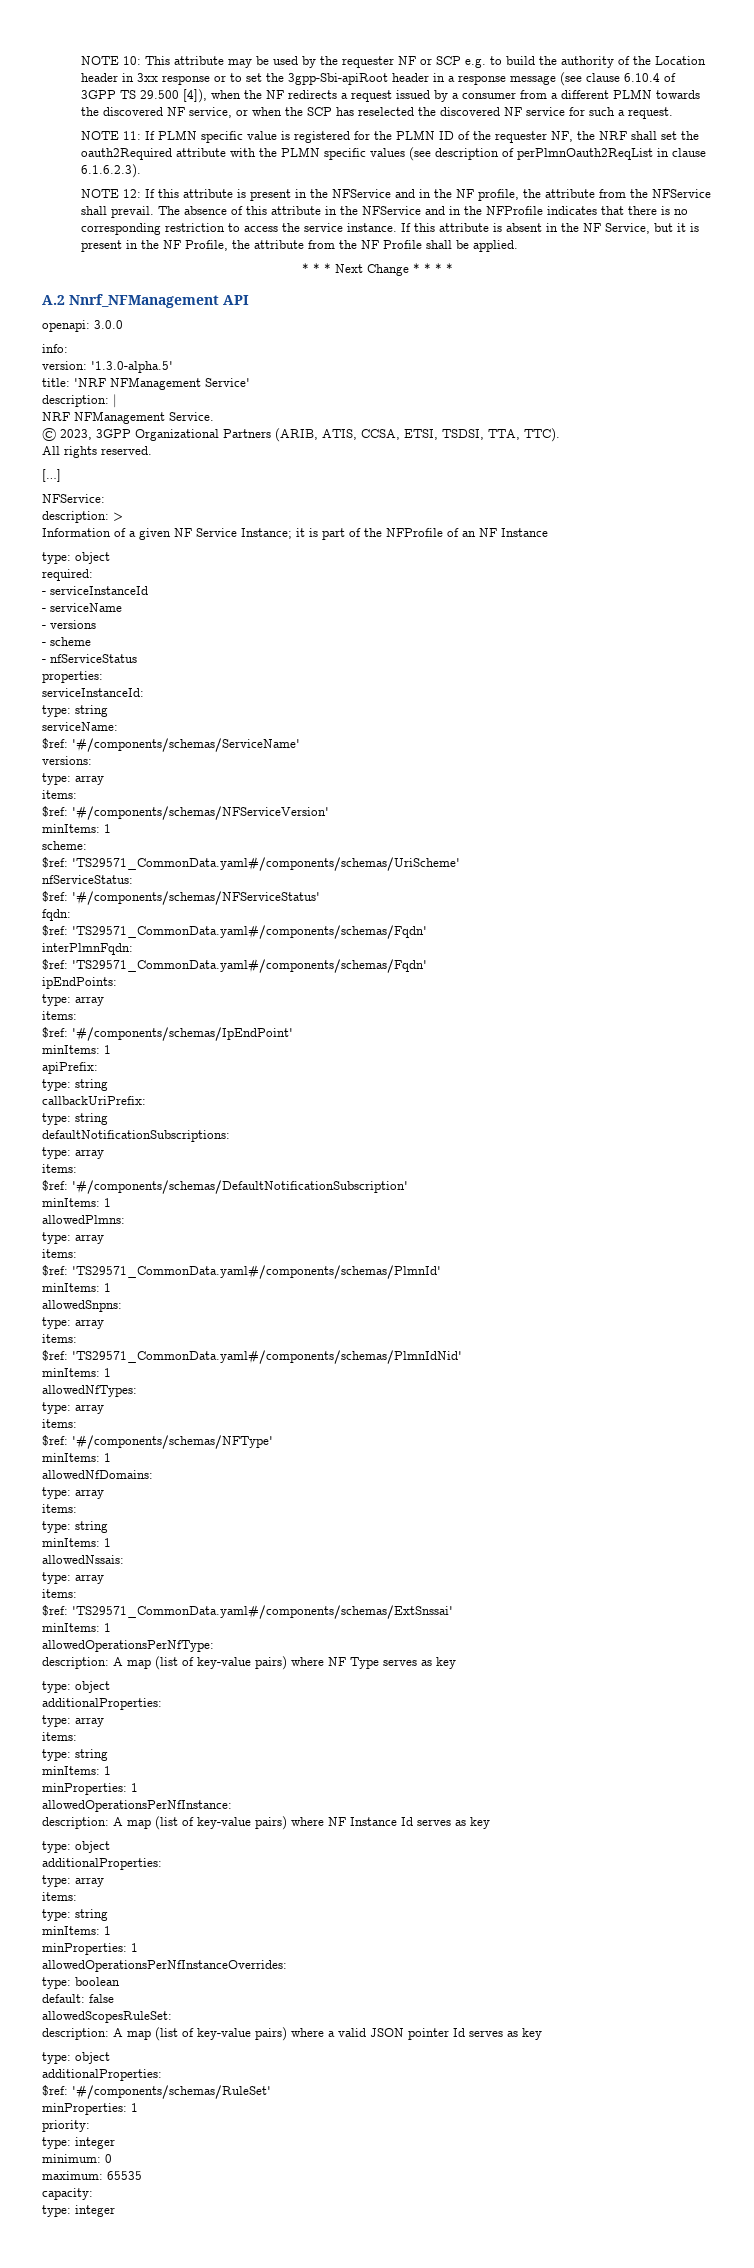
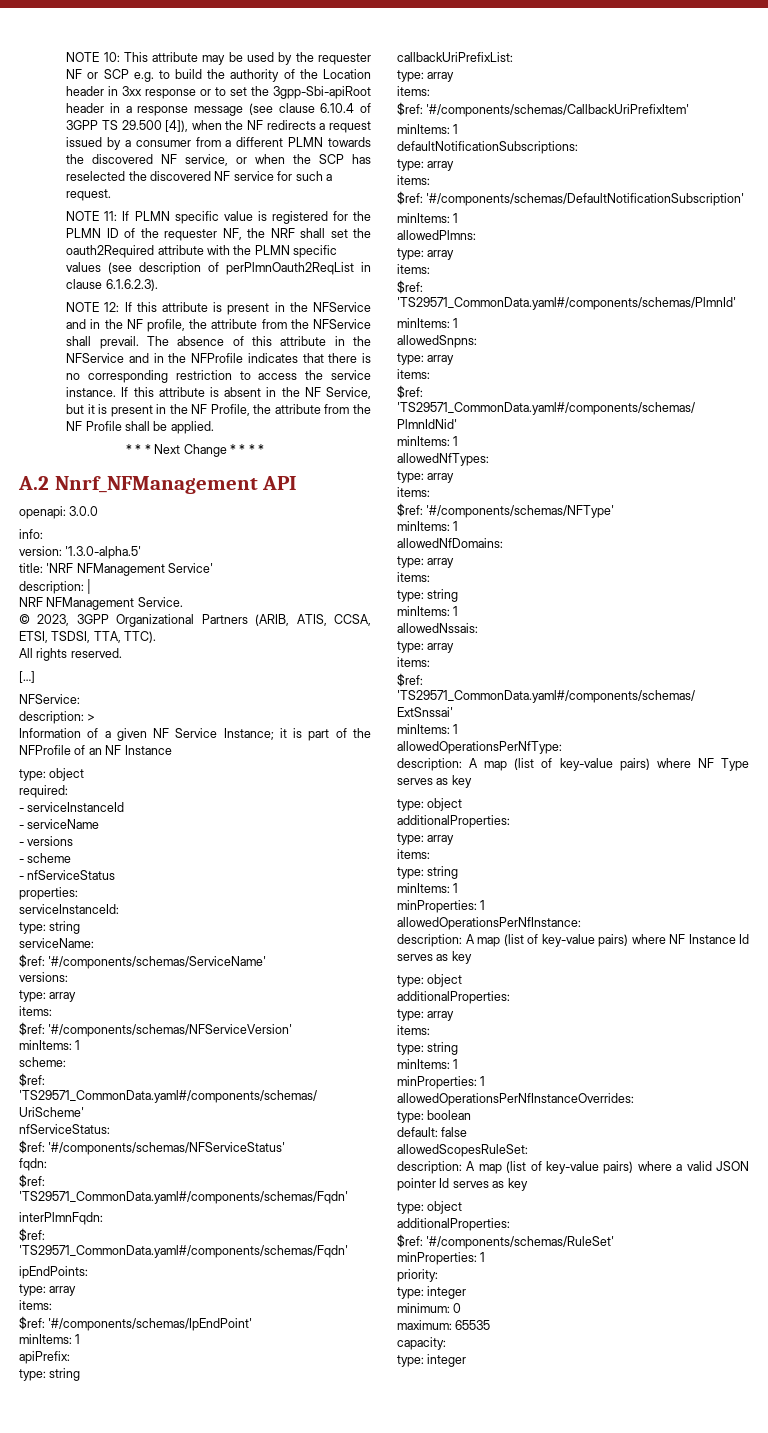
[42,1096,146,1105] [42,1113,108,1125] callbackUriPrefix: // type: string -> [397,52,513,62] [397,70,455,82] [397,86,430,96] [397,102,690,117] [397,124,459,134] callbackUriPrefixList: // type: array // items: // $ref: '#/components/schemas/CallbackUriPrefixItem' // minItems: 1

